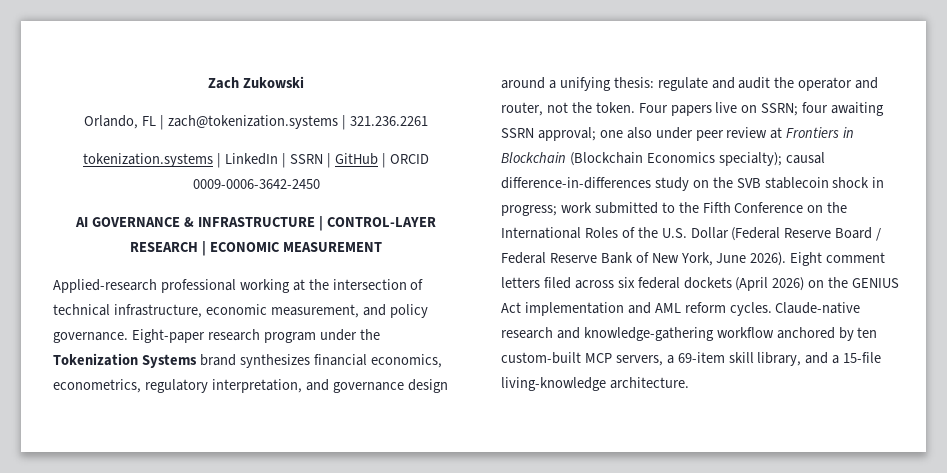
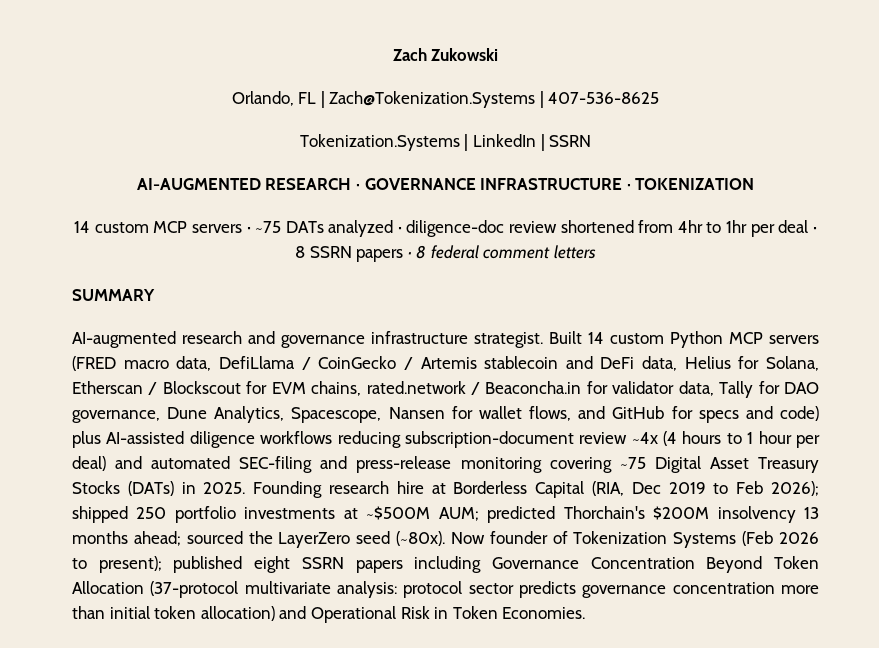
[167,115,428,130] [83,153,214,167] zach@tokenization.systems | 321.236.2261 // tokenization.systems -> [329,91,660,108] [299,134,460,151] Zach@Tokenization.Systems | 407-536-8625 // Tokenization.Systems
[326,153,429,168] [192,179,320,189] [75,216,436,231] [130,241,382,256] [53,279,424,293] [53,304,428,318] [53,329,380,343] [53,353,442,368] [53,379,448,393] [501,77,879,91] [501,102,885,116] [501,127,855,141] [501,152,825,166] [501,177,885,191] [501,202,848,216] [501,227,882,241] [501,252,886,266] [501,277,900,291] [501,302,861,316] [501,327,878,341] [501,352,882,366] [501,377,689,391] | GitHub | ORCID 0009-0006-3642-2450 // AI GOVERNANCE & INFRASTRUCTURE | CONTROL-LAYER RESEARCH | ECONOMIC MEASUREMENT // Applied-research professional working at the intersection of technical infrastructure, economic measurement, and policy governance. Eight-paper research program under the Tokenization Systems brand synthesizes financial economics, econometrics, regulatory interpretation, and governance design around a unifying thesis: regulate and audit the operator and router, not the token. Four papers live on SSRN; four awaiting SSRN approval; one also under peer review at Frontiers in Blockchain (Blockchain Economics specialty); causal difference-in-differences study on the SVB stablecoin shock in progress; work submitted to the Fifth Conference on the International Roles of the U.S. Dollar (Federal Reserve Board / Federal Reserve Bank of New York, June 2026). Eight comment letters filed across six federal dockets (April 2026) on the GENIUS Act implementation and AML reform cycles. Claude-native research and knowledge-gathering workflow anchored by ten custom-built MCP servers, a 69-item skill library, and a 15-file living-knowledge architecture. -> [136,178,755,190] [74,220,817,237] [294,245,597,262] [72,289,155,301] [72,331,819,348] [72,356,819,371] [72,381,819,398] [72,406,819,423] [72,431,820,448] [72,456,819,473] [72,481,820,498] [72,506,819,523] [72,531,819,548] [72,556,820,573] [72,581,819,598] [72,606,586,623] // AI-AUGMENTED RESEARCH · GOVERNANCE INFRASTRUCTURE · TOKENIZATION // 14 custom MCP servers · ~75 DATs analyzed · diligence-doc review shortened from 4hr to 1hr per deal · 8 SSRN papers · 8 federal comment letters // SUMMARY // AI-augmented research and governance infrastructure strategist. Built 14 custom Python MCP servers (FRED macro data, DefiLlama / CoinGecko / Artemis stablecoin and DeFi data, Helius for Solana, Etherscan / Blockscout for EVM chains, rated.network / Beaconcha.in for validator data, Tally for DAO governance, Dune Analytics, Spacescope, Nansen for wallet flows, and GitHub for specs and code) plus AI-assisted diligence workflows reducing subscription-document review ~4x (4 hours to 1 hour per deal) and automated SEC-filing and press-release monitoring covering ~75 Digital Asset Treasury Stocks (DATs) in 2025. Founding research hire at Borderless Capital (RIA, Dec 2019 to Feb 2026); shipped 250 portfolio investments at ~$500M AUM; predicted Thorchain's $200M insolvency 13 months ahead; sourced the LayerZero seed (~80x). Now founder of Tokenization Systems (Feb 2026 to present); published eight SSRN papers including Governance Concentration Beyond Token Allocation (37-protocol multivariate analysis: protocol sector predicts governance concentration more than initial token allocation) and Operational Risk in Token Economies.

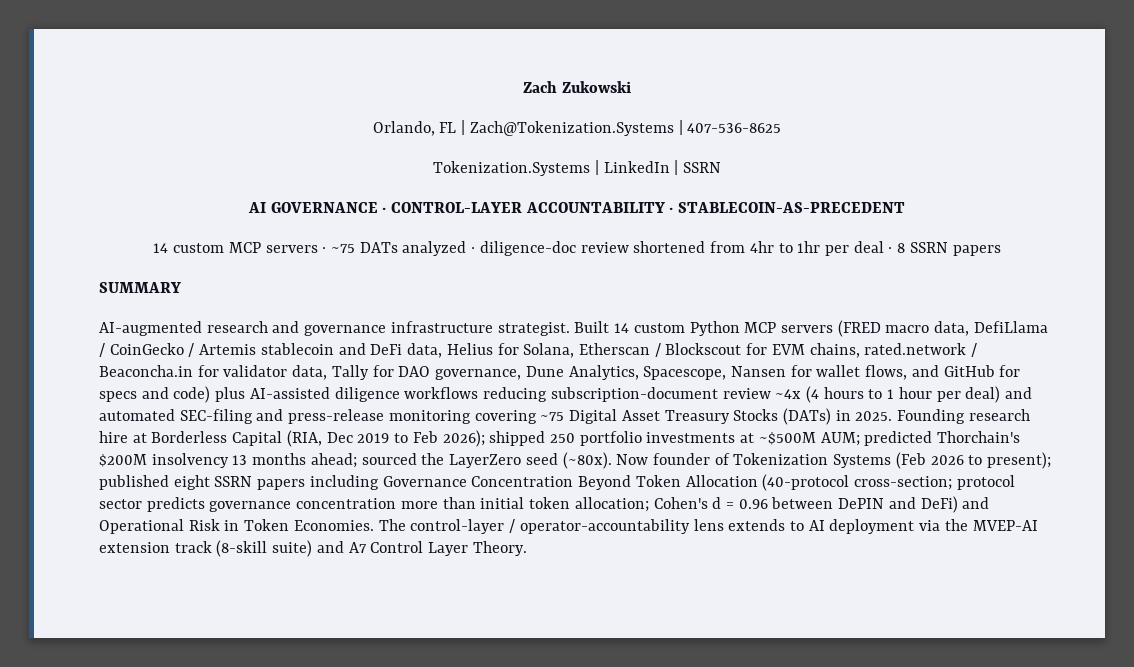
[136,178,755,190] AI-AUGMENTED RESEARCH · GOVERNANCE INFRASTRUCTURE · TOKENIZATION -> [247,202,906,213] AI GOVERNANCE · CONTROL-LAYER ACCOUNTABILITY · STABLECOIN-AS-PRECEDENT
[407,245,597,259] · 8 federal comment letters -> (1001, 250) none
[150,581,397,598] (37-protocol multivariate analysis: -> [762,474,952,491] (40-protocol cross-section;
[200,606,275,621] allocation) -> [574,496,958,513] allocation; Cohen's d = 0.96 between DePIN and DeFi)
(586, 613) none -> [378,519,1038,534] [99,540,527,557] The control-layer / operator-accountability lens extends to AI deployment via the MVEP-AI extension track (8-skill suite) and A7 Control Layer Theory.

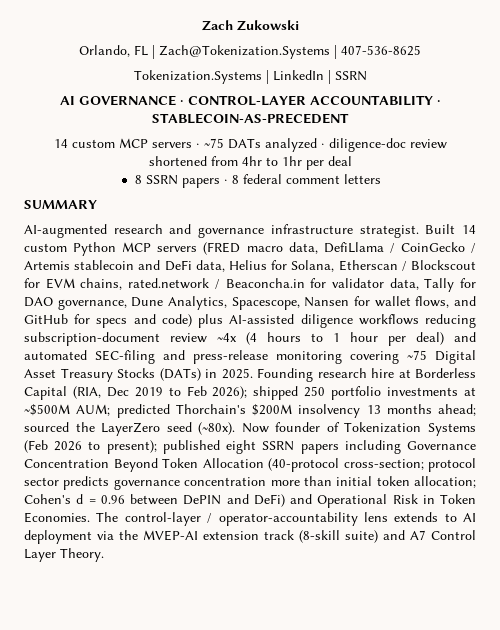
[888,247,893,253] · -> (352, 161) //
(1001, 250) none -> [223,174,381,184] · 8 federal comment letters

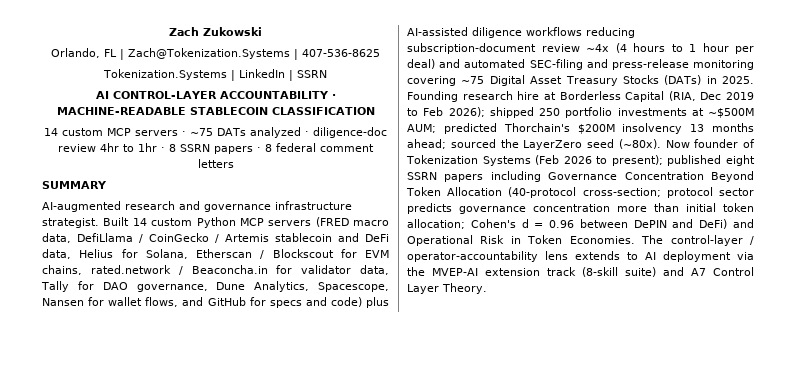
[78,95,184,106] GOVERNANCE · -> (109, 95) none
[152,113,349,124] STABLECOIN-AS-PRECEDENT -> [56,107,375,115] MACHINE-READABLE STABLECOIN CLASSIFICATION
[148,156,238,166] shortened from -> (96, 148) none
[305,156,352,170] per deal // -> [161,147,165,152] ·

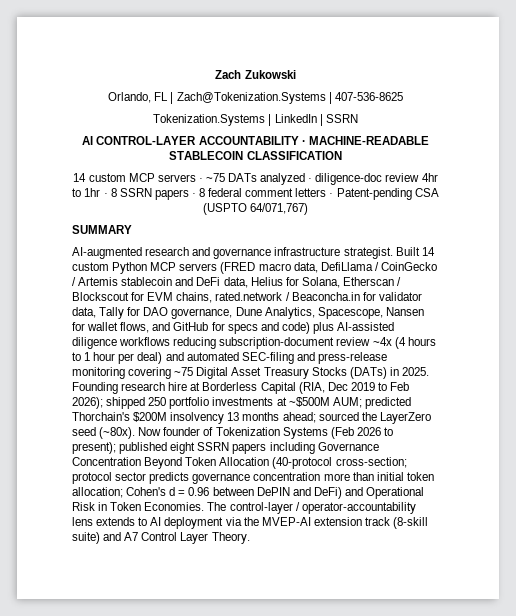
(234, 163) none -> [329,188,439,200] [202,203,309,215] · Patent‑pending CSA (USPTO 64/071,767)

